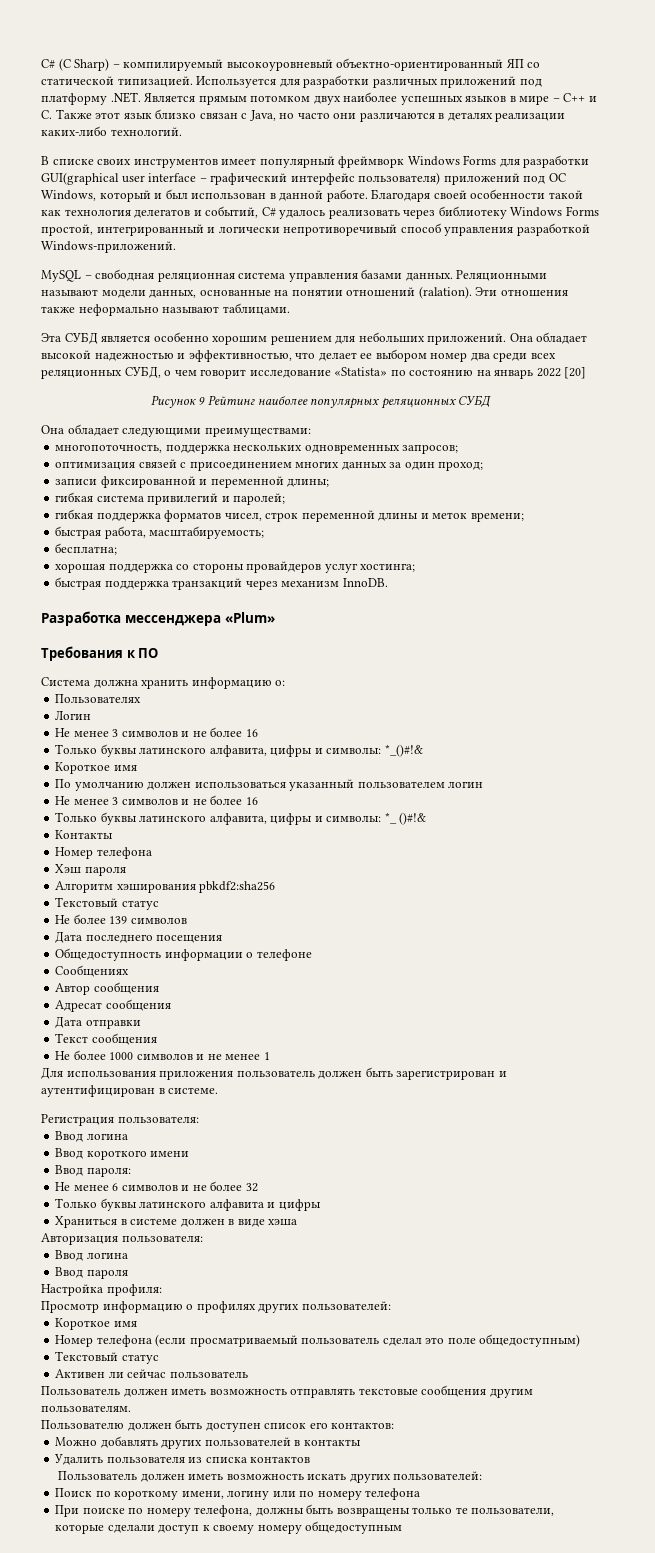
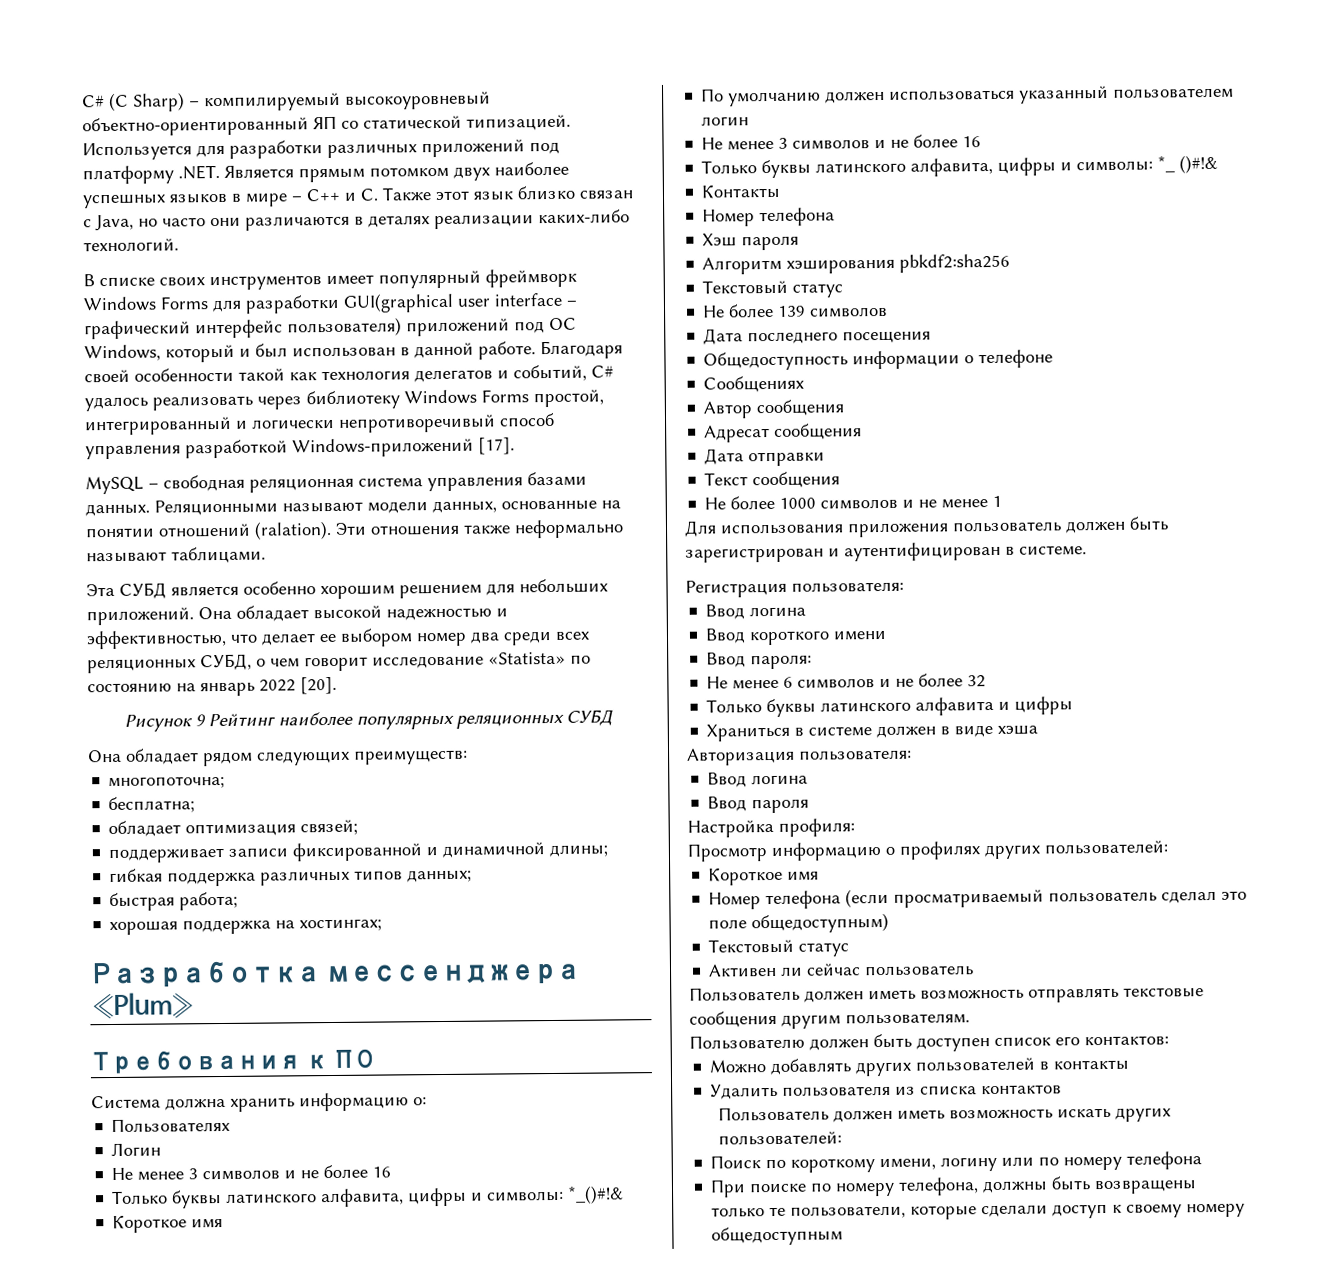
[41,241,176,253] Windows-приложений. -> [292,437,515,458] Windows-приложений [17].
[564,367,587,379] [20] -> [300,676,337,695] [20].
[122,427,311,437] [55,444,459,454] [55,459,484,471] следующими преимуществами: // многопоточность, поддержка нескольких одновременных запросов; // оптимизация связей с присоединением многих данных за один проход; // -> [203,749,468,767] [108,775,226,790] [108,796,196,814] [108,819,359,838] [108,847,226,864] рядом следующих преимуществ: // многопоточна; // бесплатна; // обладает оптимизация связей; // поддерживает
[210,476,284,488] переменной -> [442,842,546,858] динамичной
[96,493,286,505] [55,509,524,522] [55,526,265,539] [55,543,118,555] [55,561,416,573] [55,577,388,590] система привилегий и паролей; // гибкая поддержка форматов чисел, строк переменной длины и меток времени; // быстрая работа, масштабируемость; // бесплатна; // хорошая поддержка со стороны провайдеров услуг хостинга; // быстрая поддержка транзакций через механизм InnoDB. -> [167,869,473,887] [109,891,239,912] [109,918,383,936] поддержка различных типов данных; // быстрая работа; // хорошая поддержка на хостингах;

